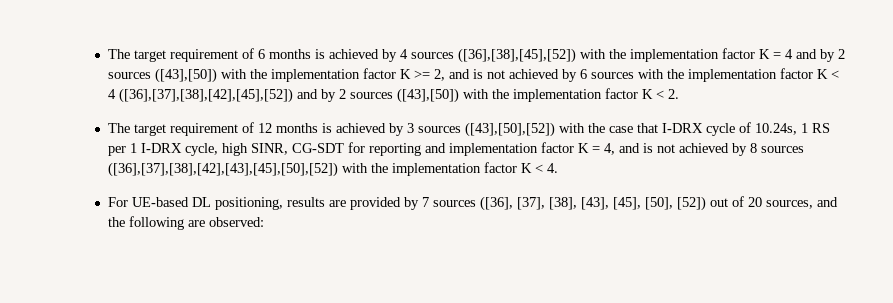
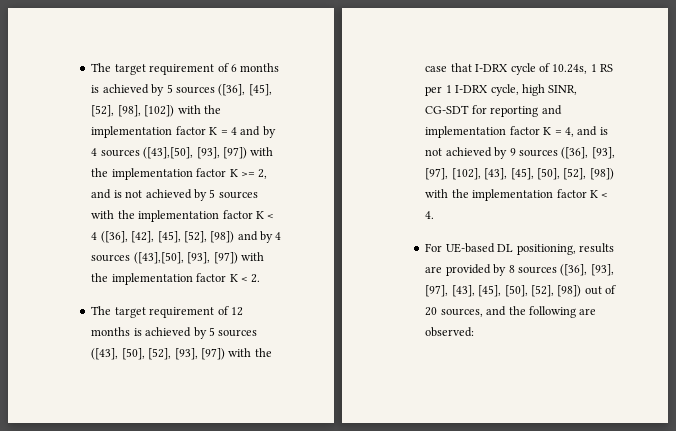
[399,48,576,63] 4 sources ([36],[38],[45],[52]) -> [166,84,272,96] [91,105,175,117] 5 sources ([36], [45], [52], [98], [102])
[837,49,845,59] [107,68,217,83] 2 sources ([43],[50]) -> [91,147,247,159] 4 sources ([43],[50], [93], [97])
[579,69,587,79] 6 -> [209,189,216,198] 5
[118,88,459,103] ([36],[37],[38],[42],[45],[52]) and by 2 sources ([43],[50]) -> [100,231,282,243] [91,252,238,264] ([36], [42], [45], [52], [98]) and by 4 sources ([43],[50], [93], [97])
[406,122,555,137] 3 sources ([43],[50],[52]) -> [208,327,258,337] [91,348,225,360] 5 sources ([43], [50], [52], [93], [97])
[749,143,804,153] [107,162,338,177] 8 sources ([36],[37],[38],[42],[43],[45],[50],[52]) -> [509,147,615,159] [425,168,614,180] 9 sources ([36], [93], [97], [102], [43], [45], [50], [52], [98])
[421,196,706,211] 7 sources ([36], [37], [38], [43], [45], [50], [52]) -> [508,264,614,276] [425,285,582,297] 8 sources ([36], [93], [97], [43], [45], [50], [52], [98])

